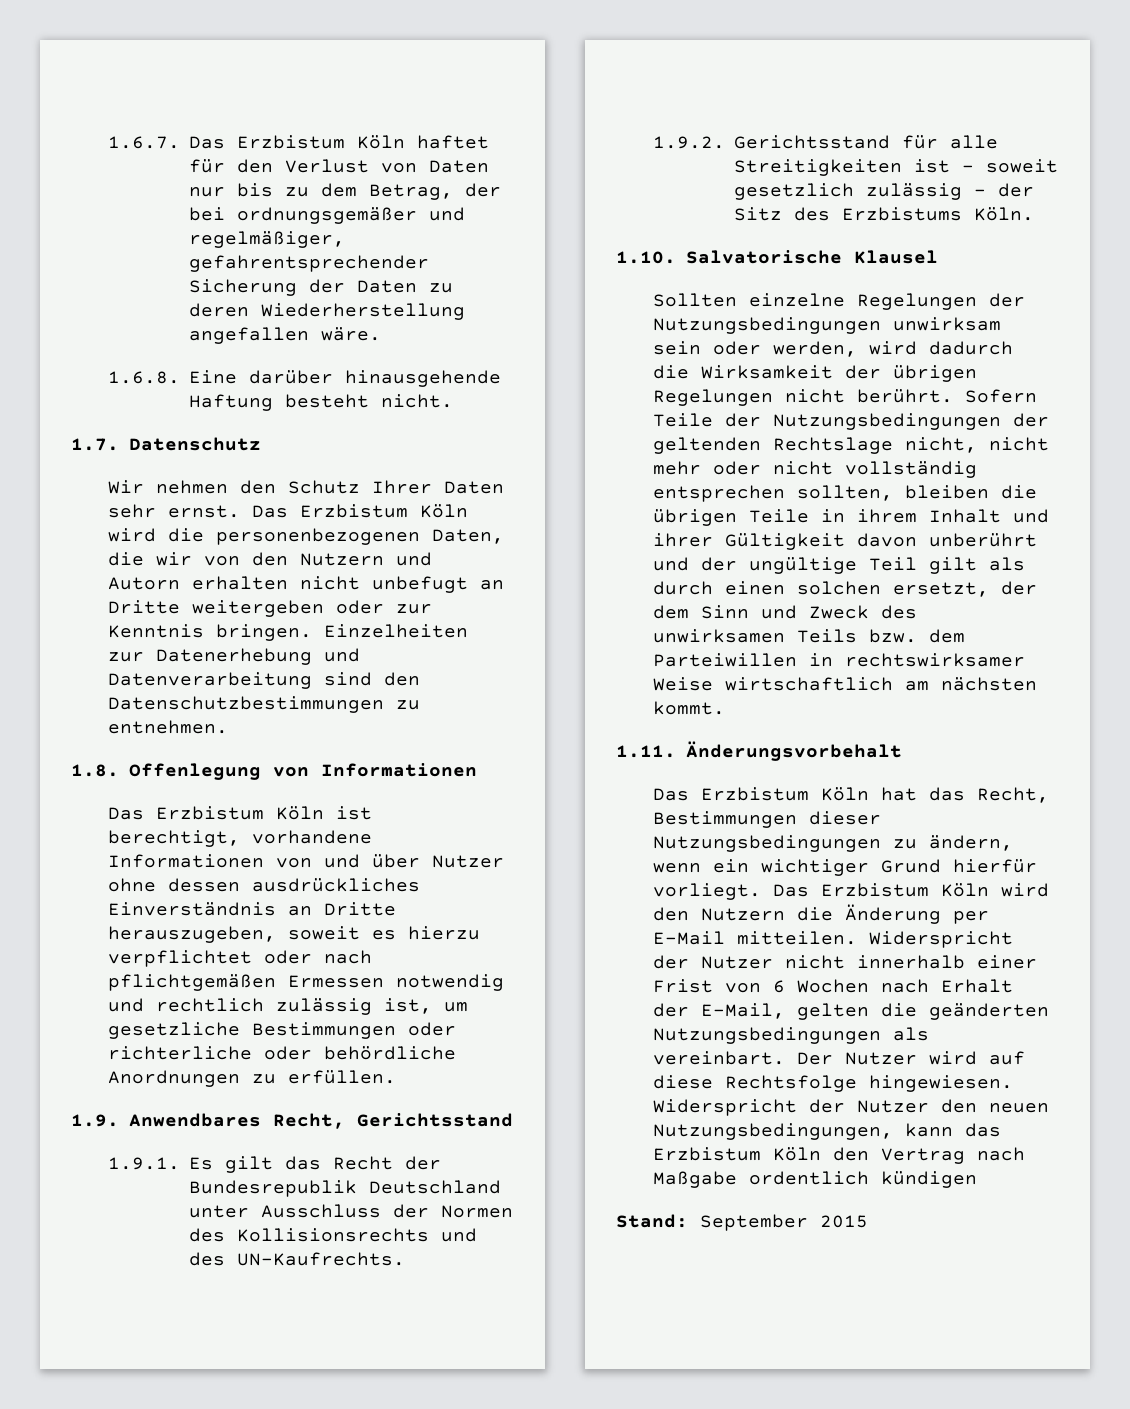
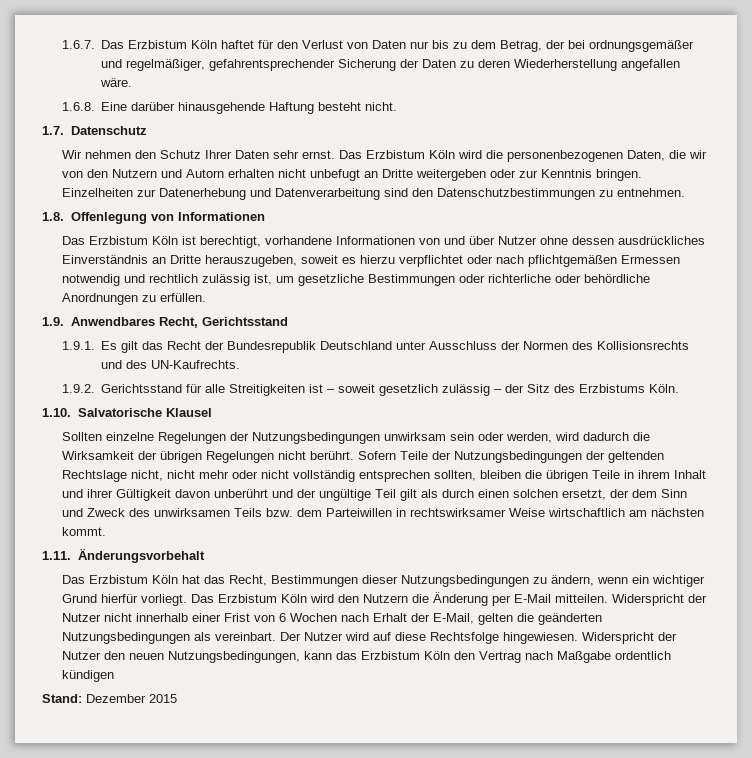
[700,1214,808,1231] September -> [86,694,146,703] Dezember

